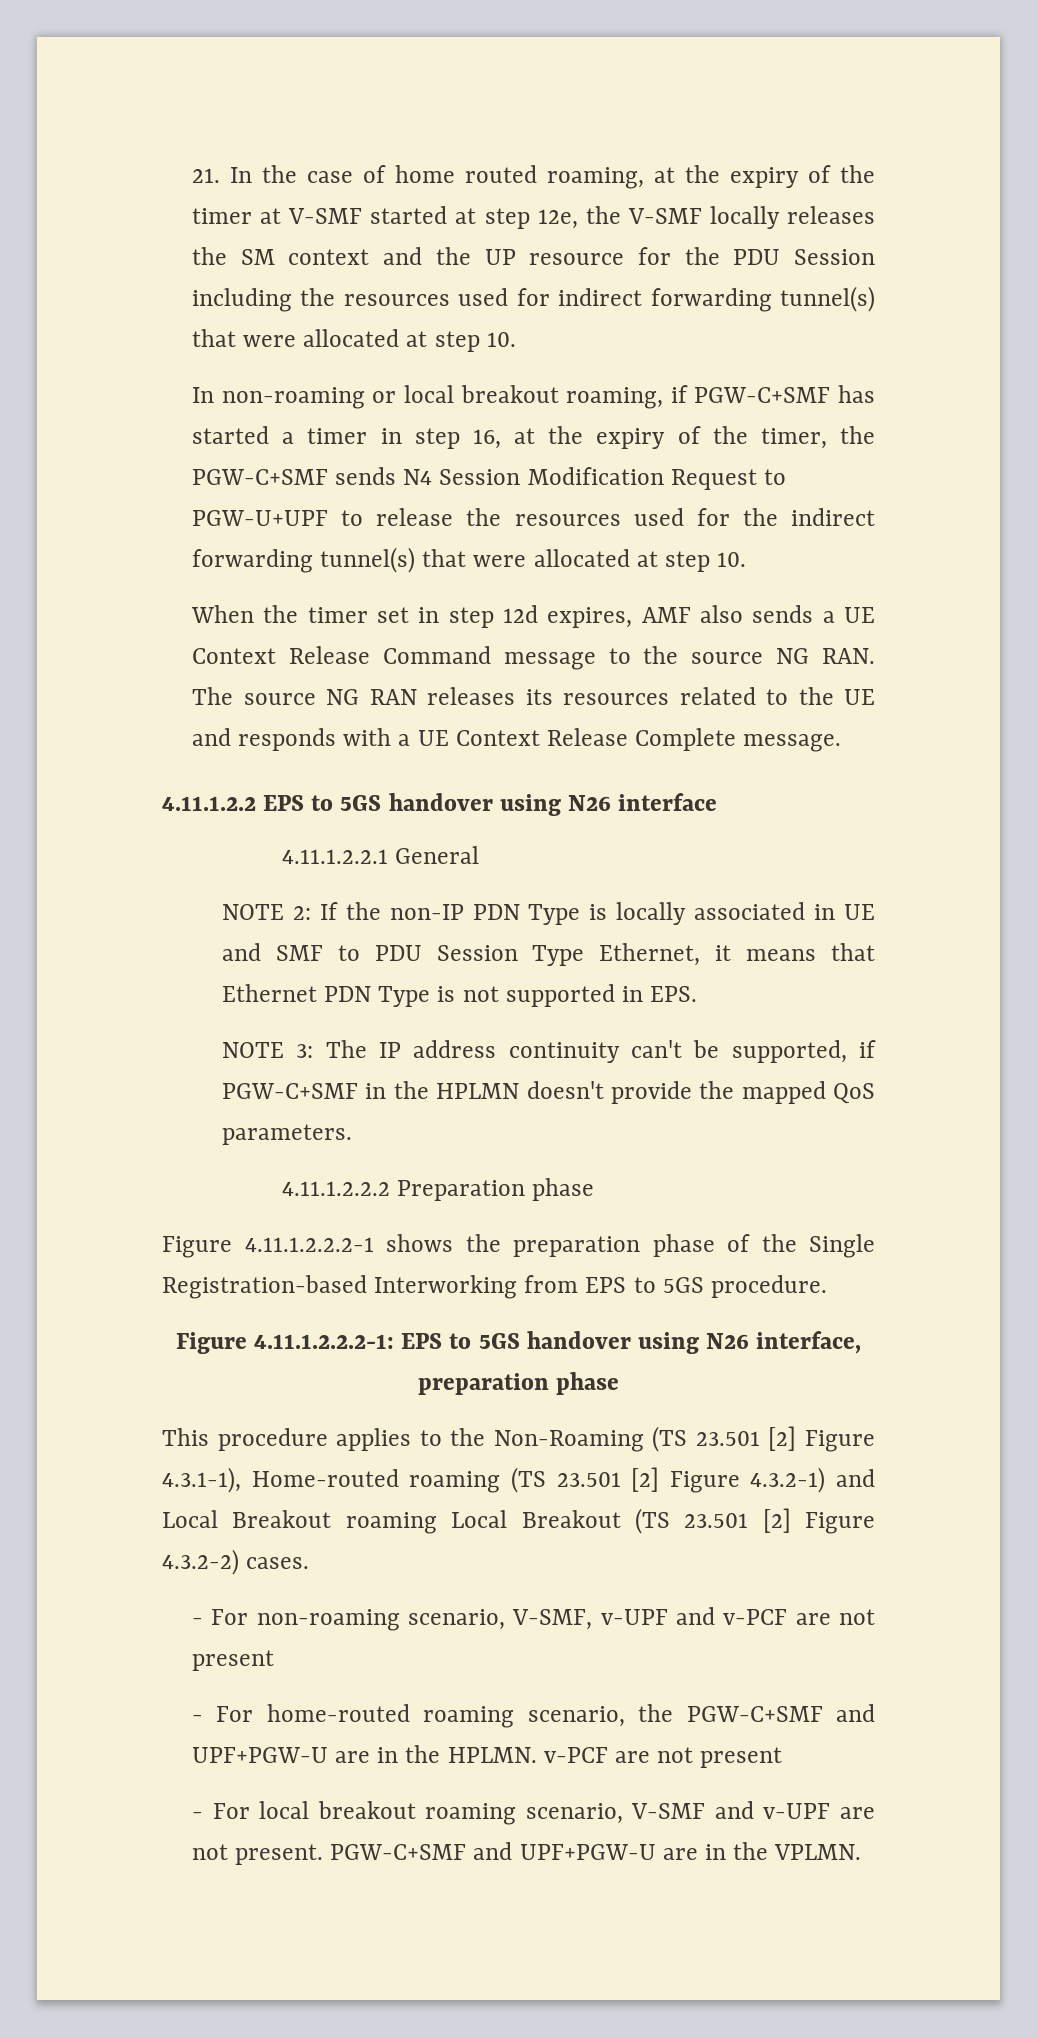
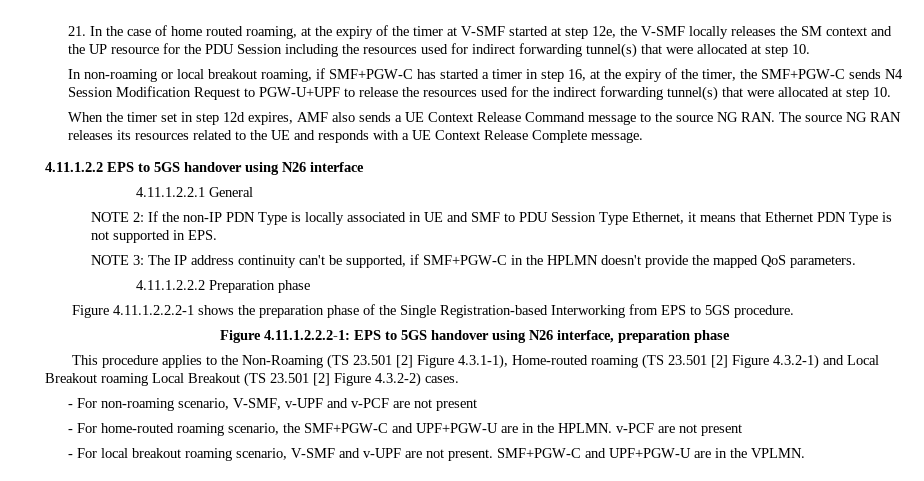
[694,387,831,403] PGW-C+SMF -> [328,69,413,79] SMF+PGW-C
[192,469,329,485] PGW-C+SMF -> [760,69,845,79] SMF+PGW-C
[222,1083,359,1099] PGW-C+SMF -> [422,255,507,265] SMF+PGW-C
[686,1706,823,1722] PGW-C+SMF -> [303,423,388,433] SMF+PGW-C
[330,1844,467,1860] PGW-C+SMF -> [496,448,581,458] SMF+PGW-C

